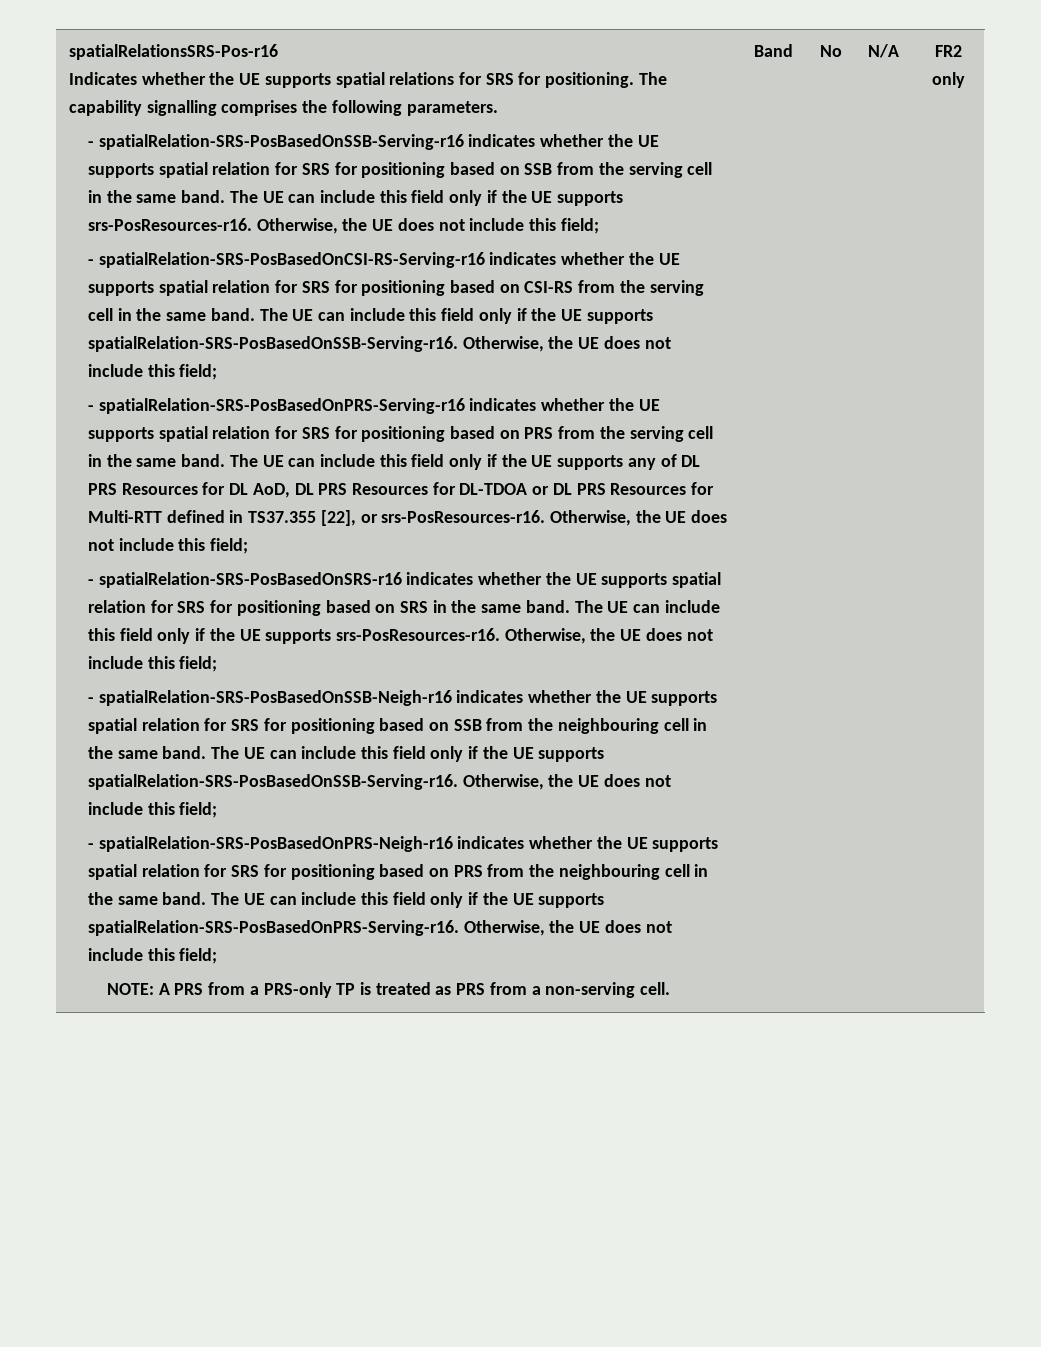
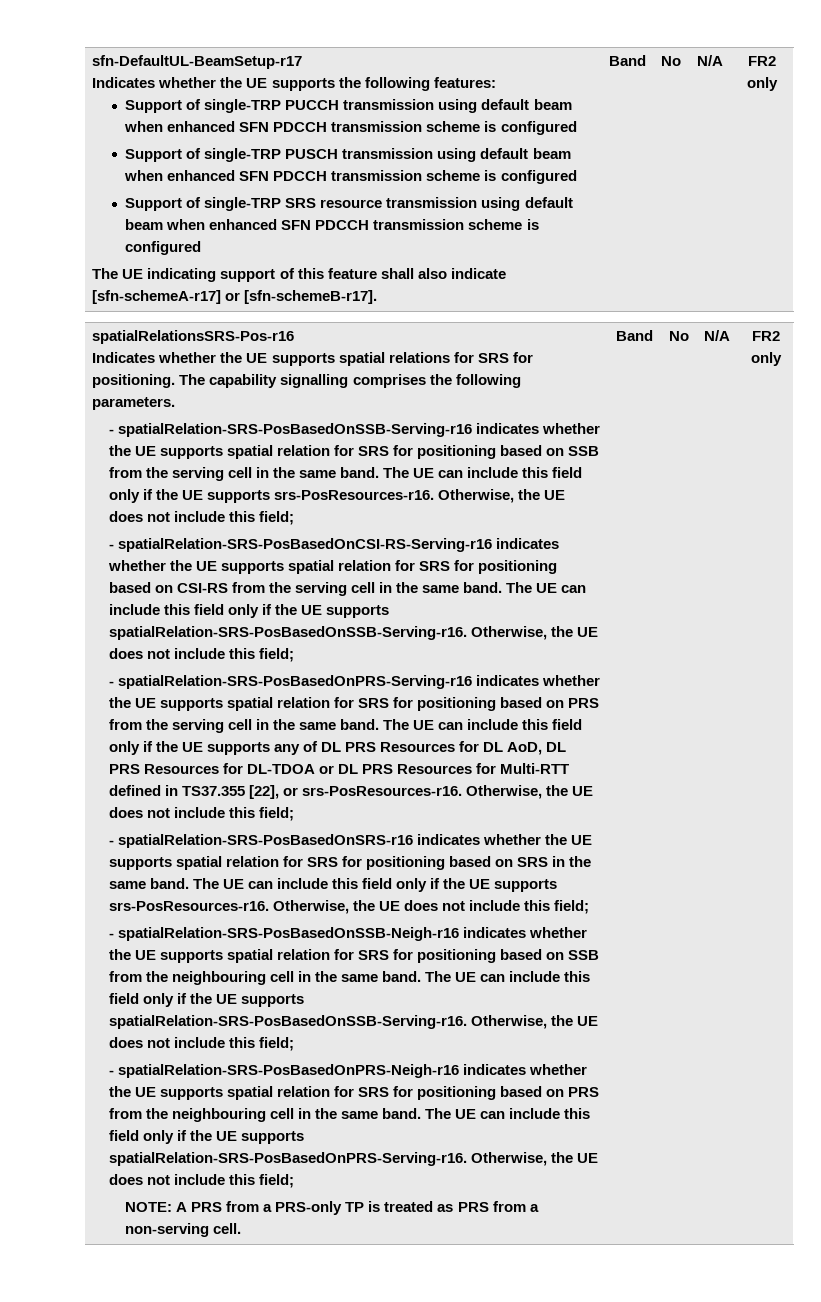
(68, 52) none -> [92,55,303,69] [92,77,496,91] [125,99,572,113] [124,121,577,135] [125,148,571,162] [124,170,577,184] [125,197,573,211] [125,219,539,230] [125,241,202,255] [92,268,506,282] [92,290,378,304] [608,55,646,66] [661,56,681,66] [696,55,723,66] [748,56,776,66] [747,77,778,91] sfn-DefaultUL-BeamSetup-r17 // Indicates whether the UE supports the following features: // Support of single-TRP PUCCH transmission using default beam when enhanced SFN PDCCH transmission scheme is configured // Support of single-TRP PUSCH transmission using default beam when enhanced SFN PDCCH transmission scheme is configured // Support of single-TRP SRS resource transmission using default beam when enhanced SFN PDCCH transmission scheme is configured // The UE indicating support of this feature shall also indicate [sfn-schemeA-r17] or [sfn-schemeB-r17]. | Band | No | N/A | FR2 only //

